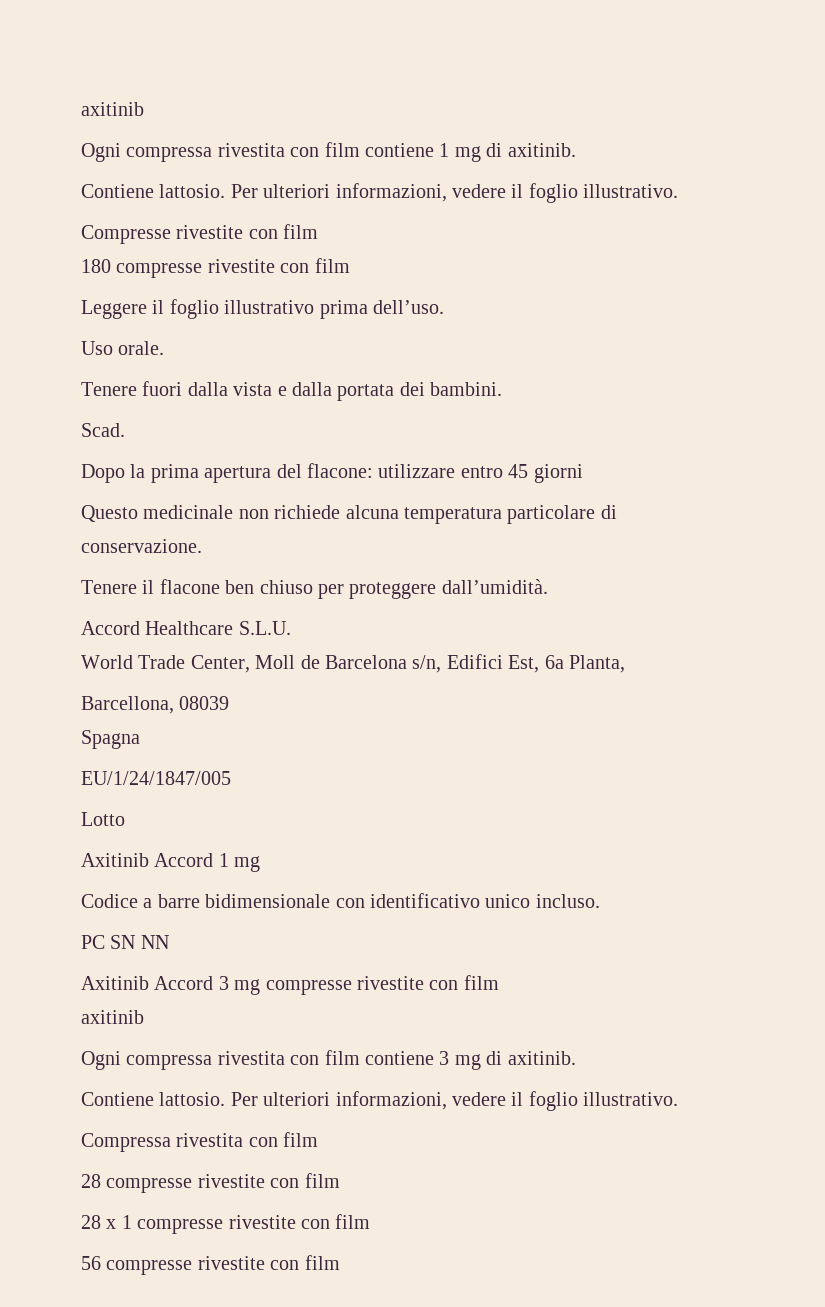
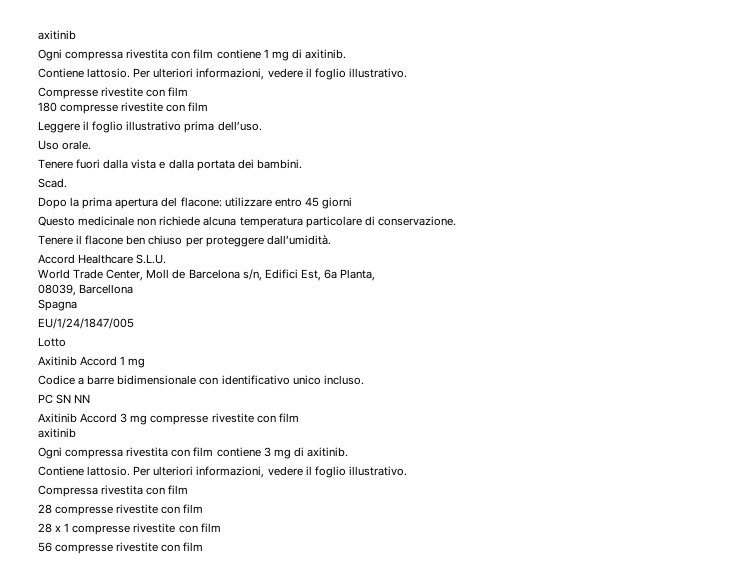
[81,696,230,714] Barcellona, 08039 -> [38,284,134,296] 08039, Barcellona

